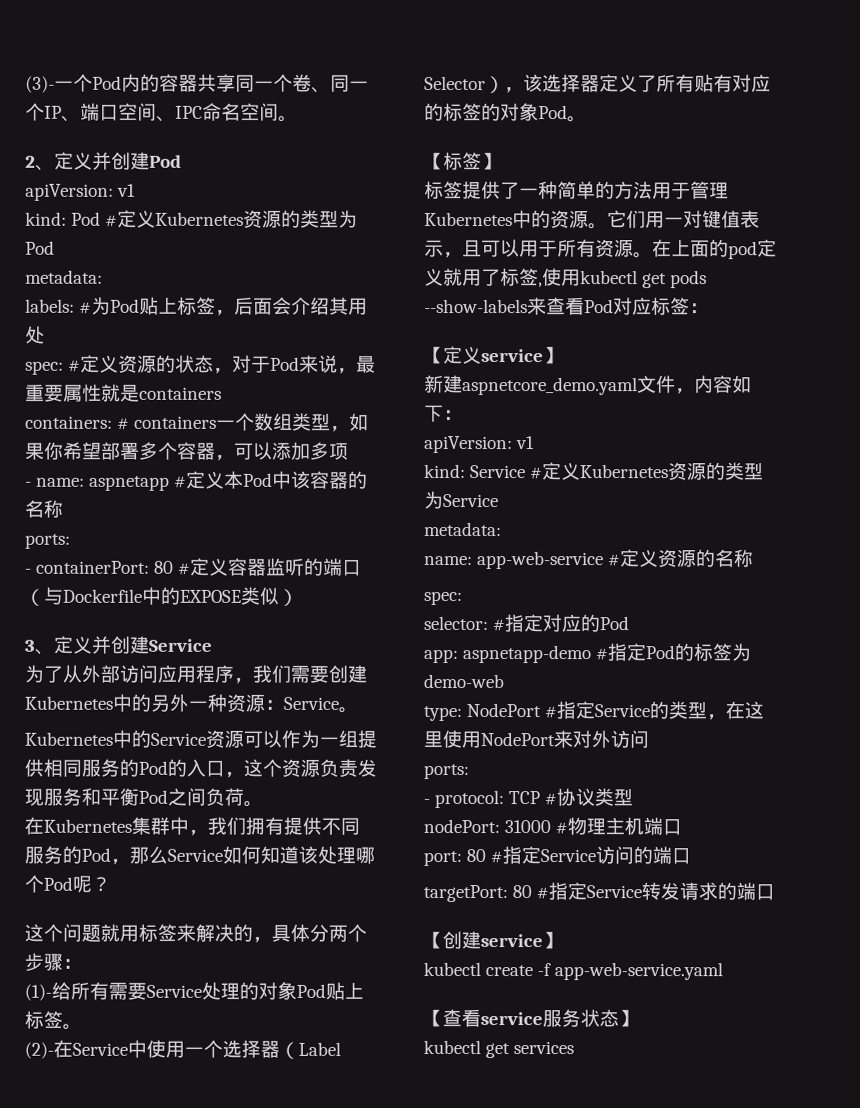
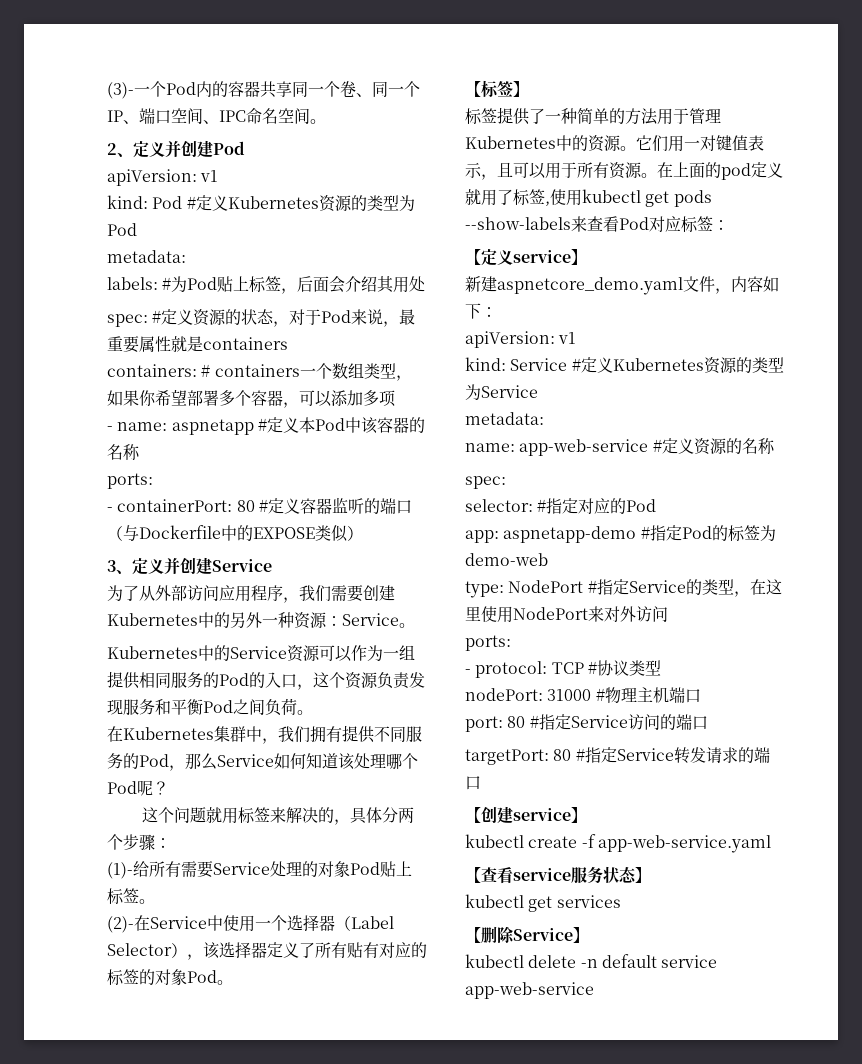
(575, 1048) none -> [465,926,589,944] [465,954,718,968] [465,982,594,999] // 【删除Service】 // kubectl delete -n default service app-web-service

